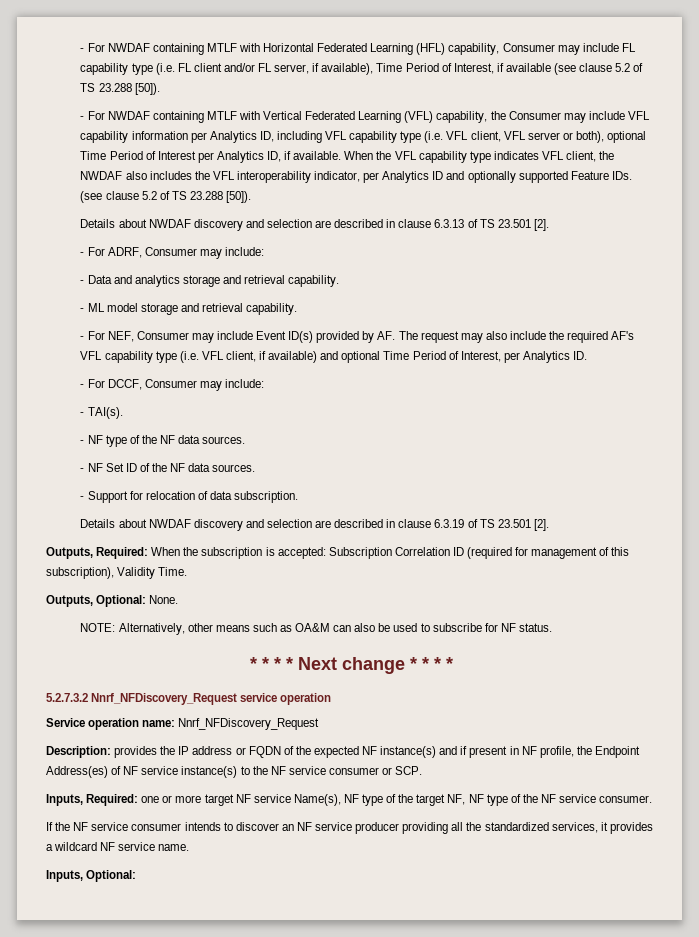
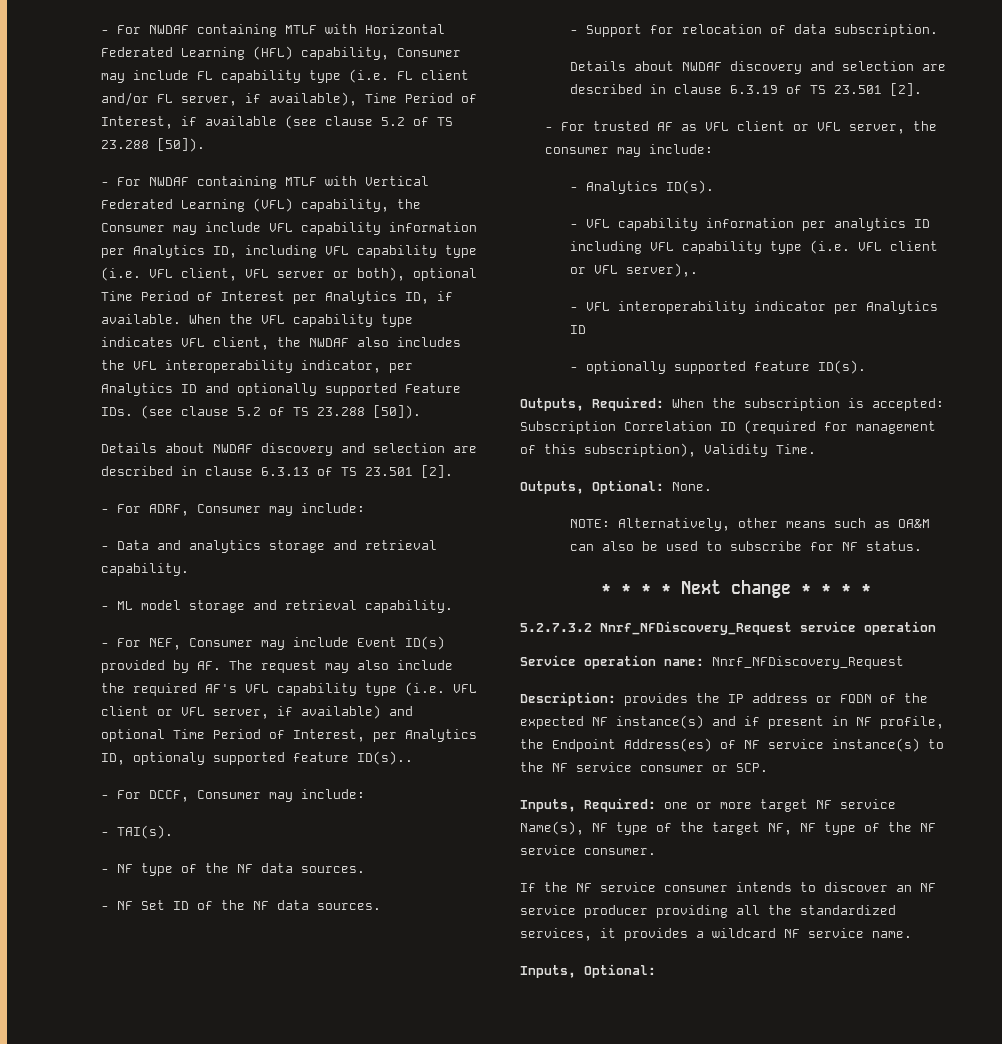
[225,351,256,362] client, -> [101,706,270,719] client or VFL server,
[573,351,588,360] ID. -> [101,751,414,765] ID, optionaly supported feature ID(s)..
(549, 525) none -> [545,121,938,134] [545,144,714,157] [570,180,715,194] [570,218,931,231] [570,240,939,254] [570,263,699,277] [570,301,939,314] [570,325,587,334] [570,360,867,374] // - For trusted AF as VFL client or VFL server, the consumer may include: // - Analytics ID(s). // - VFL capability information per analytics ID including VFL capability type (i.e. VFL client or VFL server),. // - VFL interoperability indicator per Analytics ID // - optionally supported feature ID(s).

